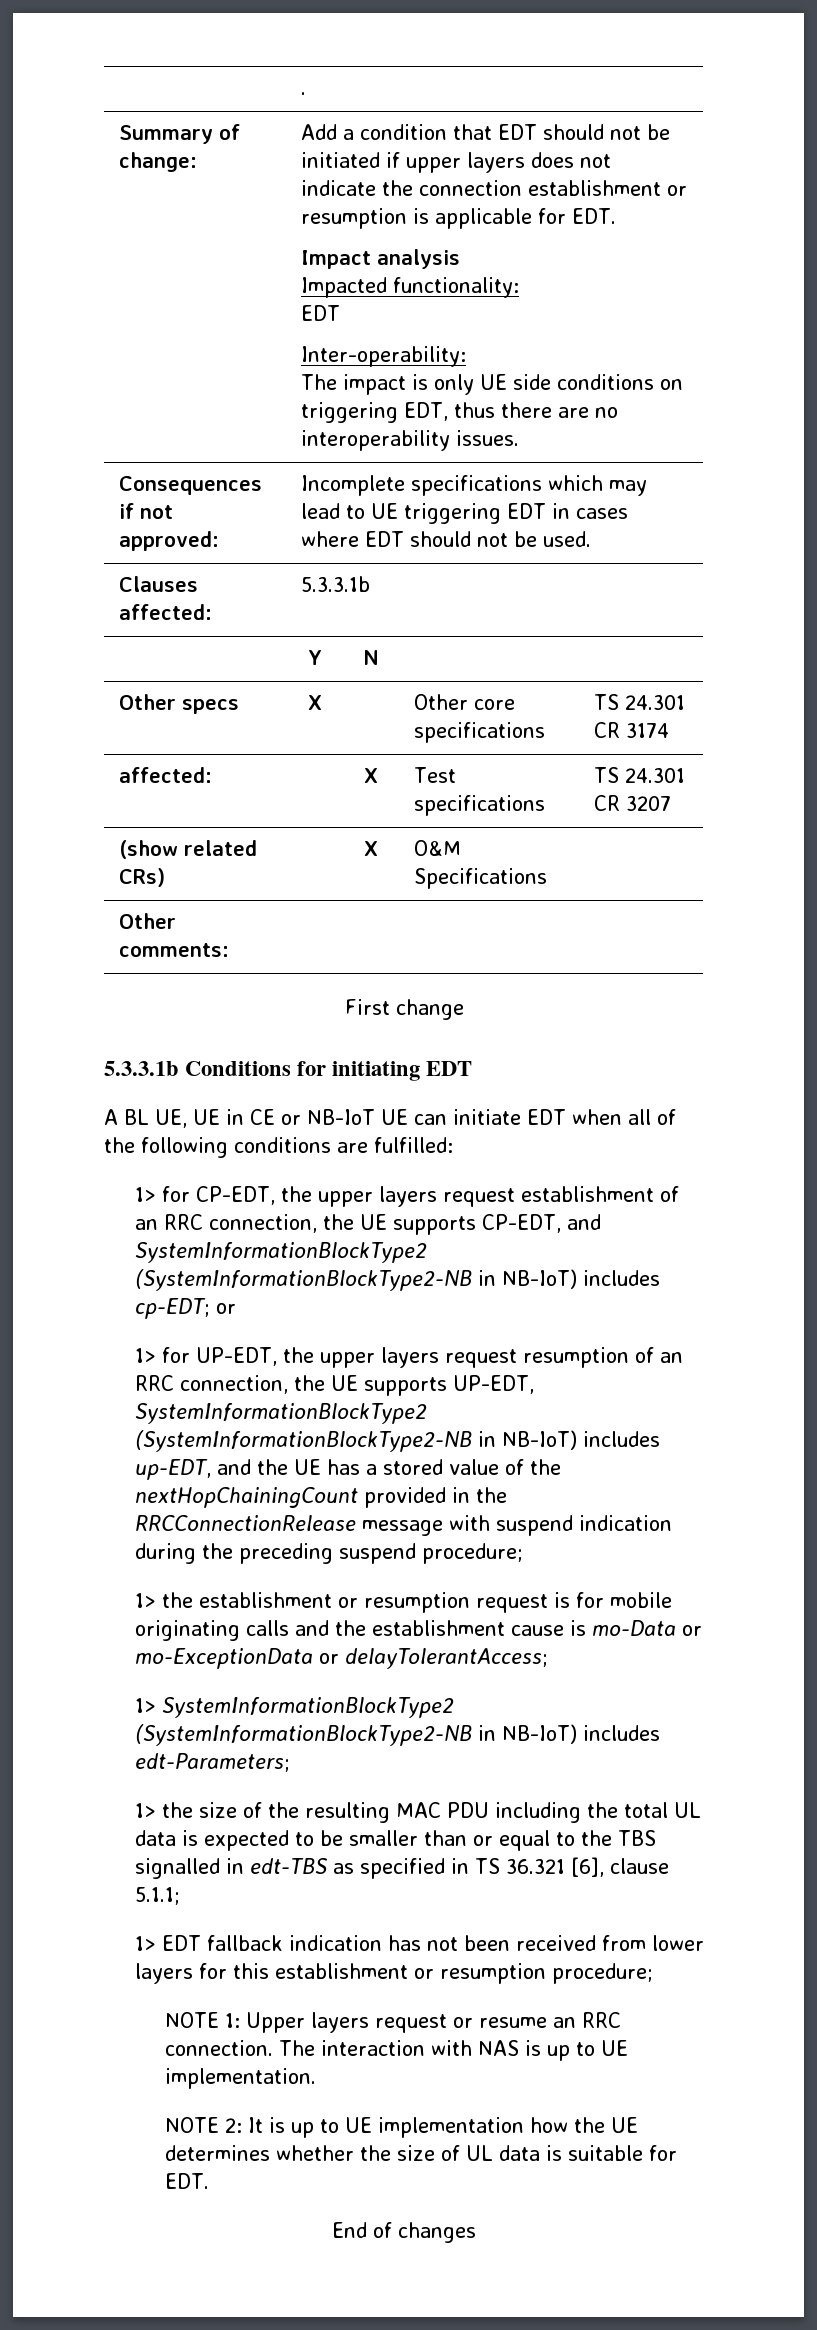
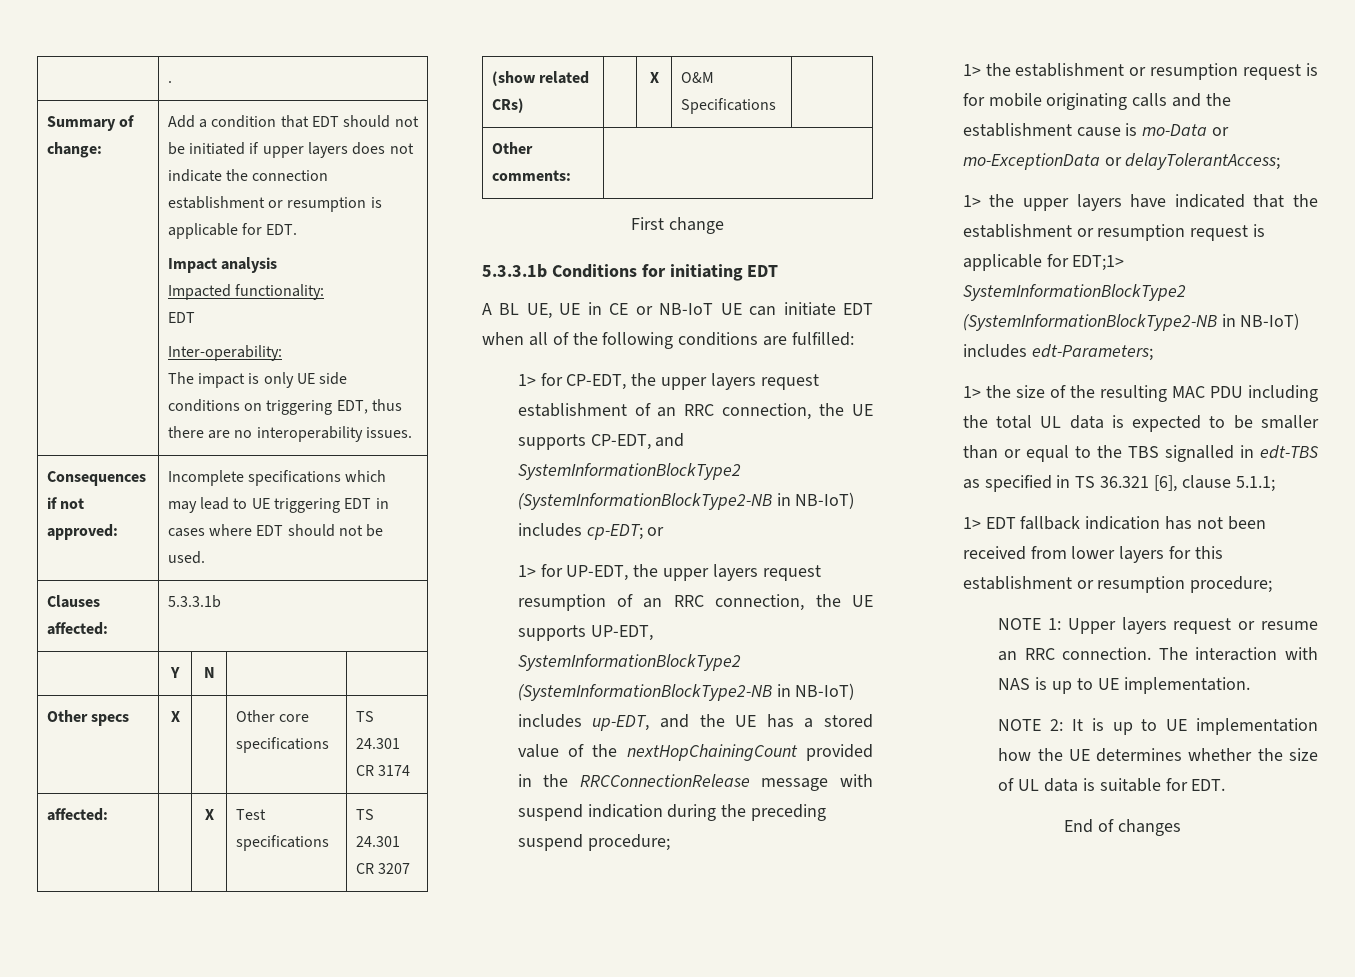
(156, 1705) none -> [989,194,1318,211] [962,224,1266,241] [962,254,1125,271] the upper layers have indicated that the establishment or resumption request is applicable for EDT;1>

